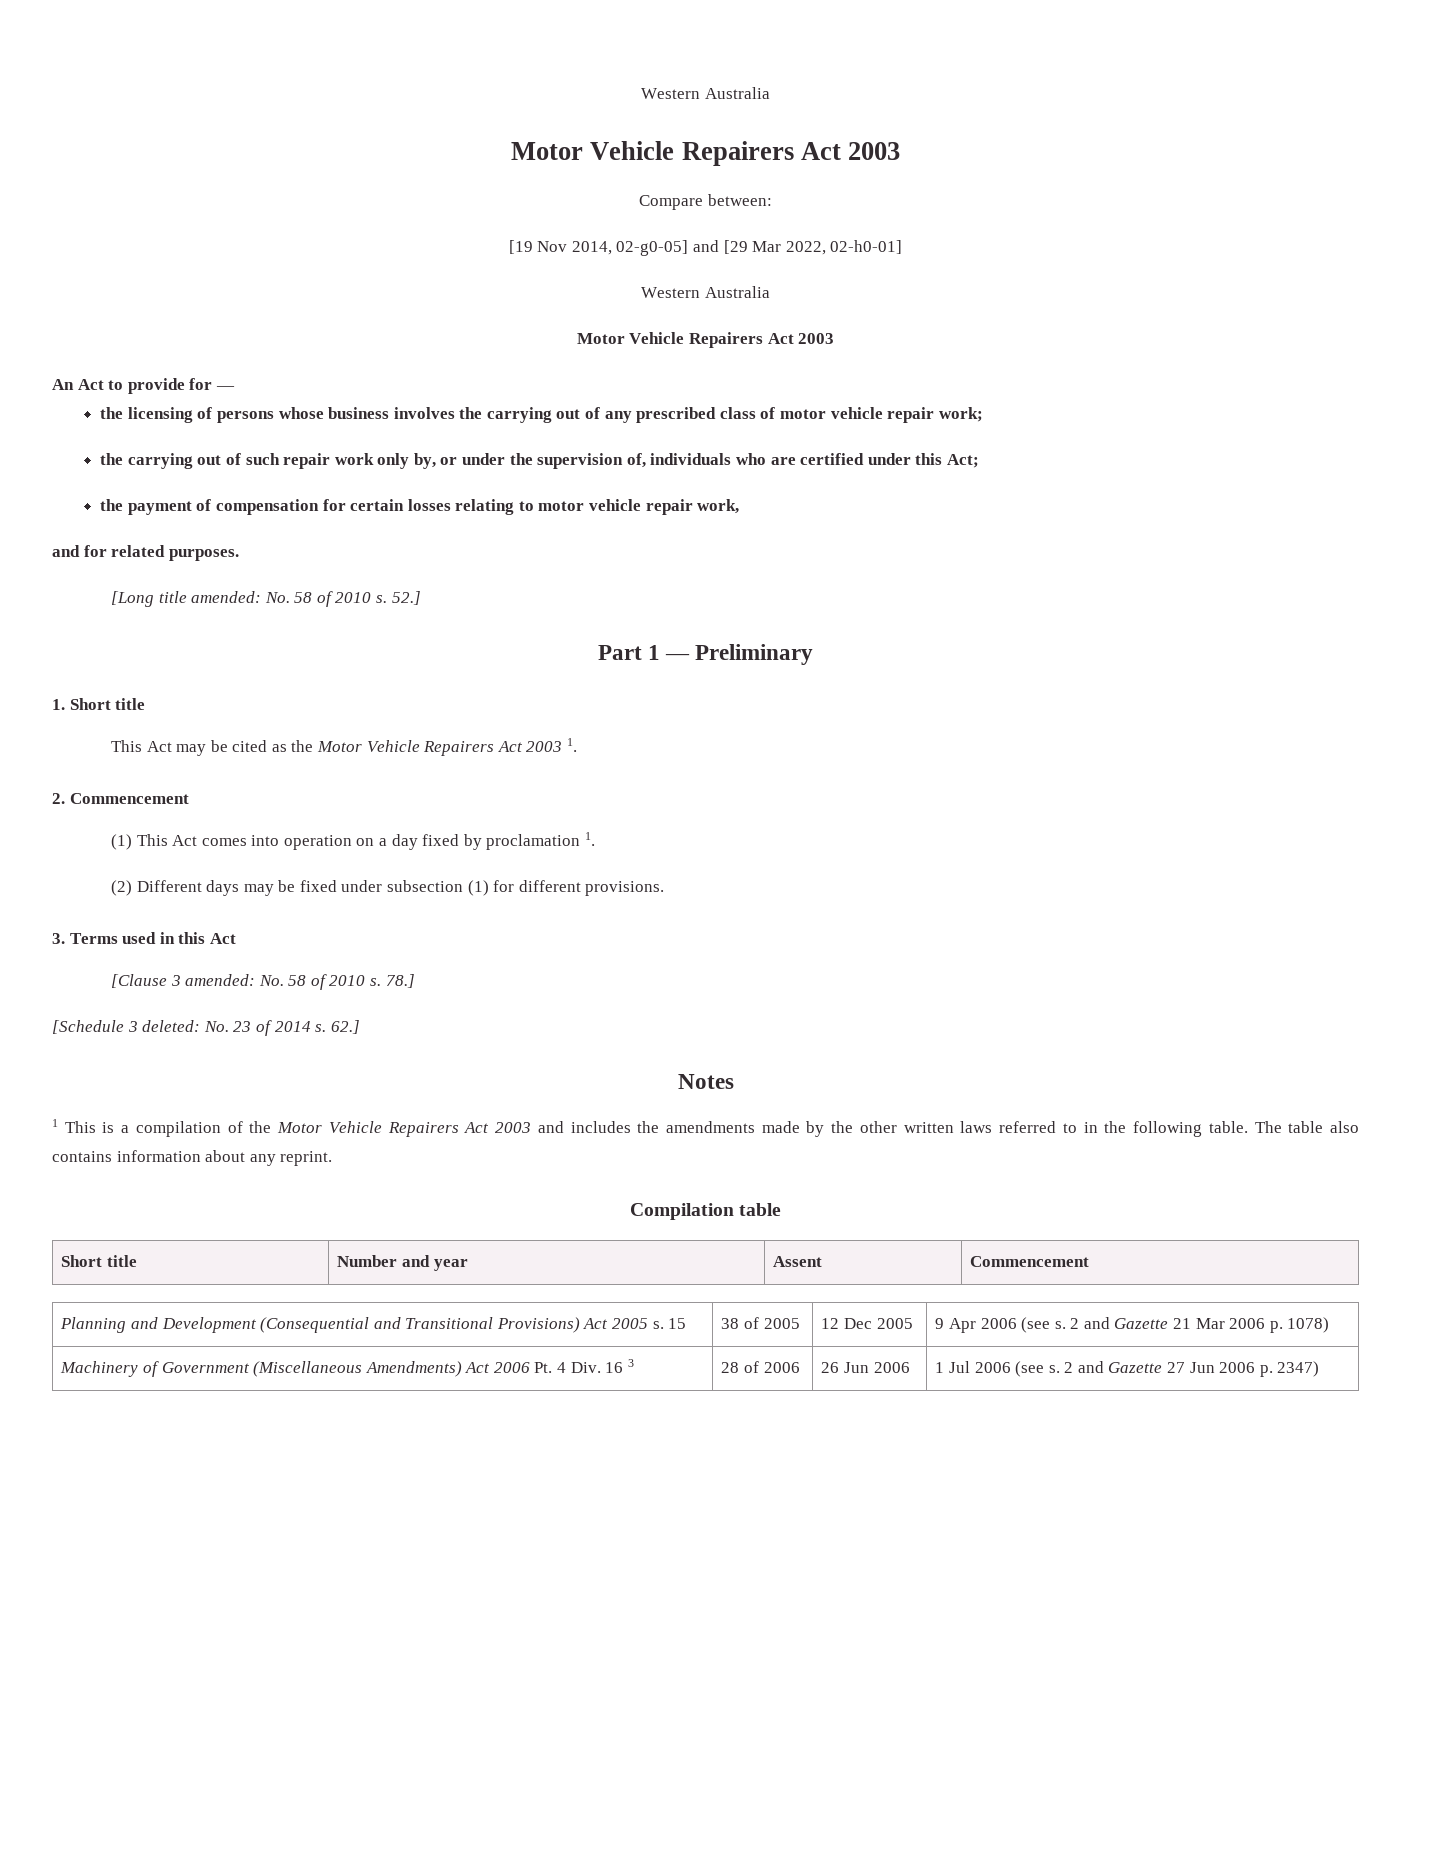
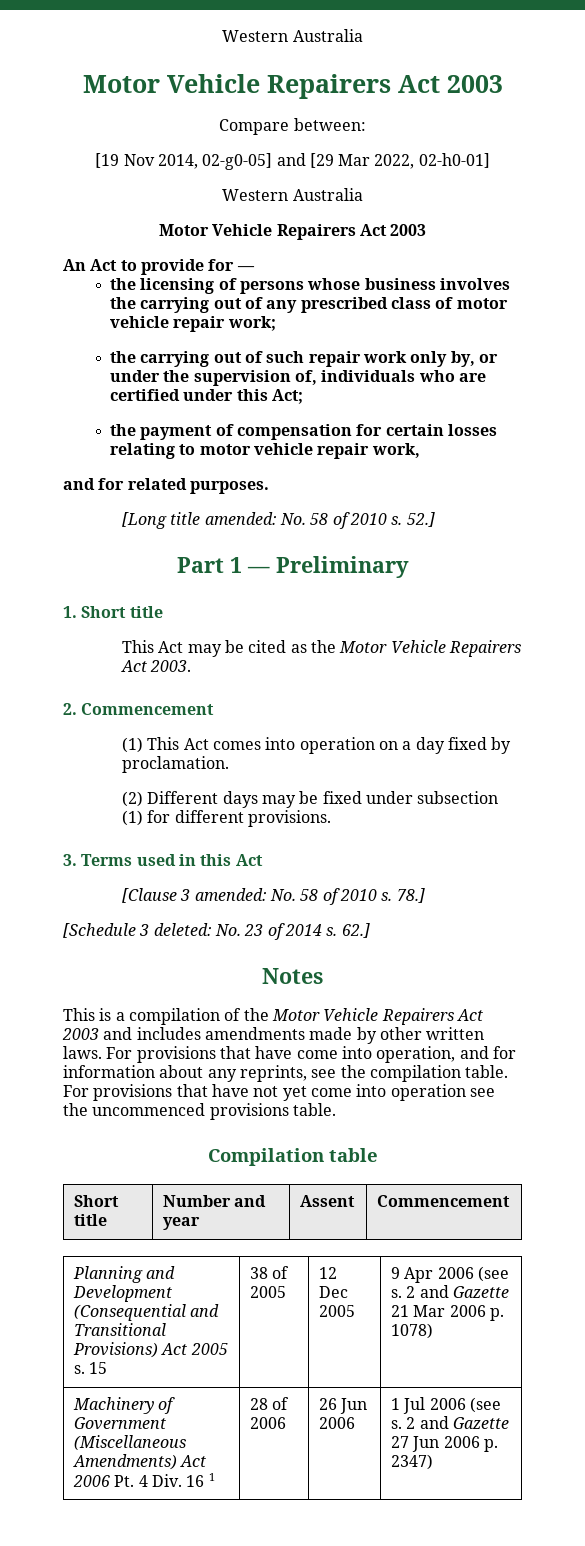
[526,738,578,752] 2003 1. -> [150,660,192,672] 2003.
[486,832,596,850] proclamation 1. -> [121,756,229,773] proclamation.
[52,1119,58,1127] 1 -> (323, 976) none
[637,1121,660,1133] the -> (201, 1033) none
[831,1121,854,1133] the -> (377, 1035) none
[960,1121,1360,1137] [52,1150,333,1166] laws referred to in the following table. The table also contains information about any reprint. -> [63,1046,516,1063] [63,1065,509,1082] [63,1084,495,1101] [63,1103,336,1120] laws. For provisions that have come into operation, and for information about any reprints, see the compilation table. For provisions that have not yet come into operation see the uncommenced provisions table.
[627,1359,634,1367] 3 -> [208,1473,215,1481] 1

